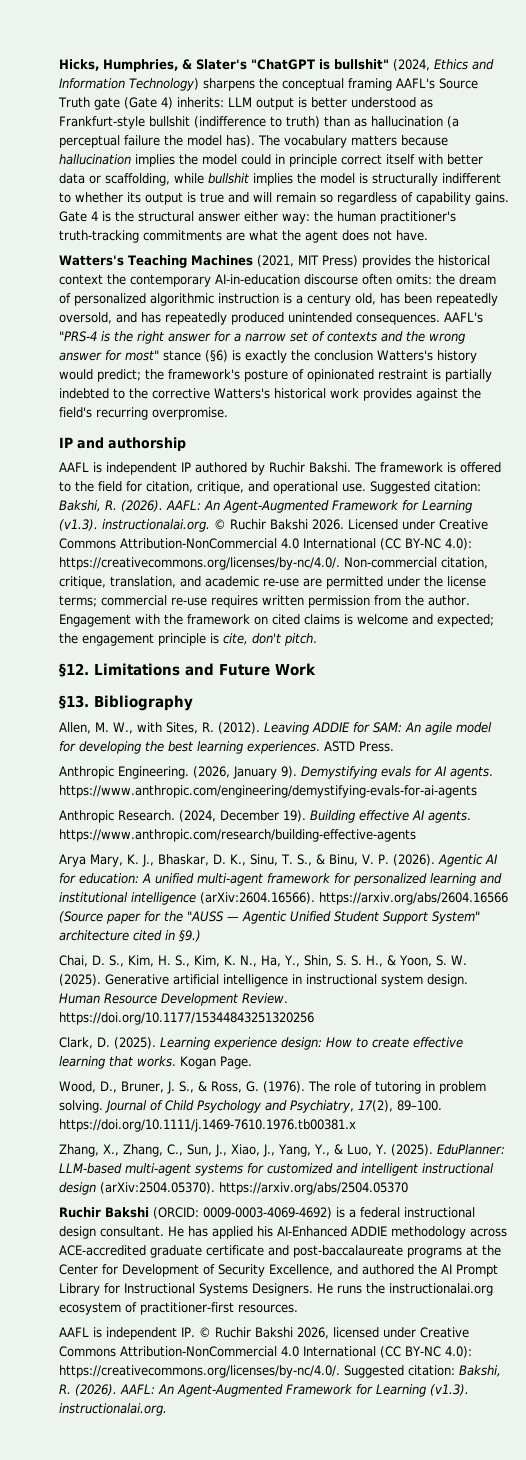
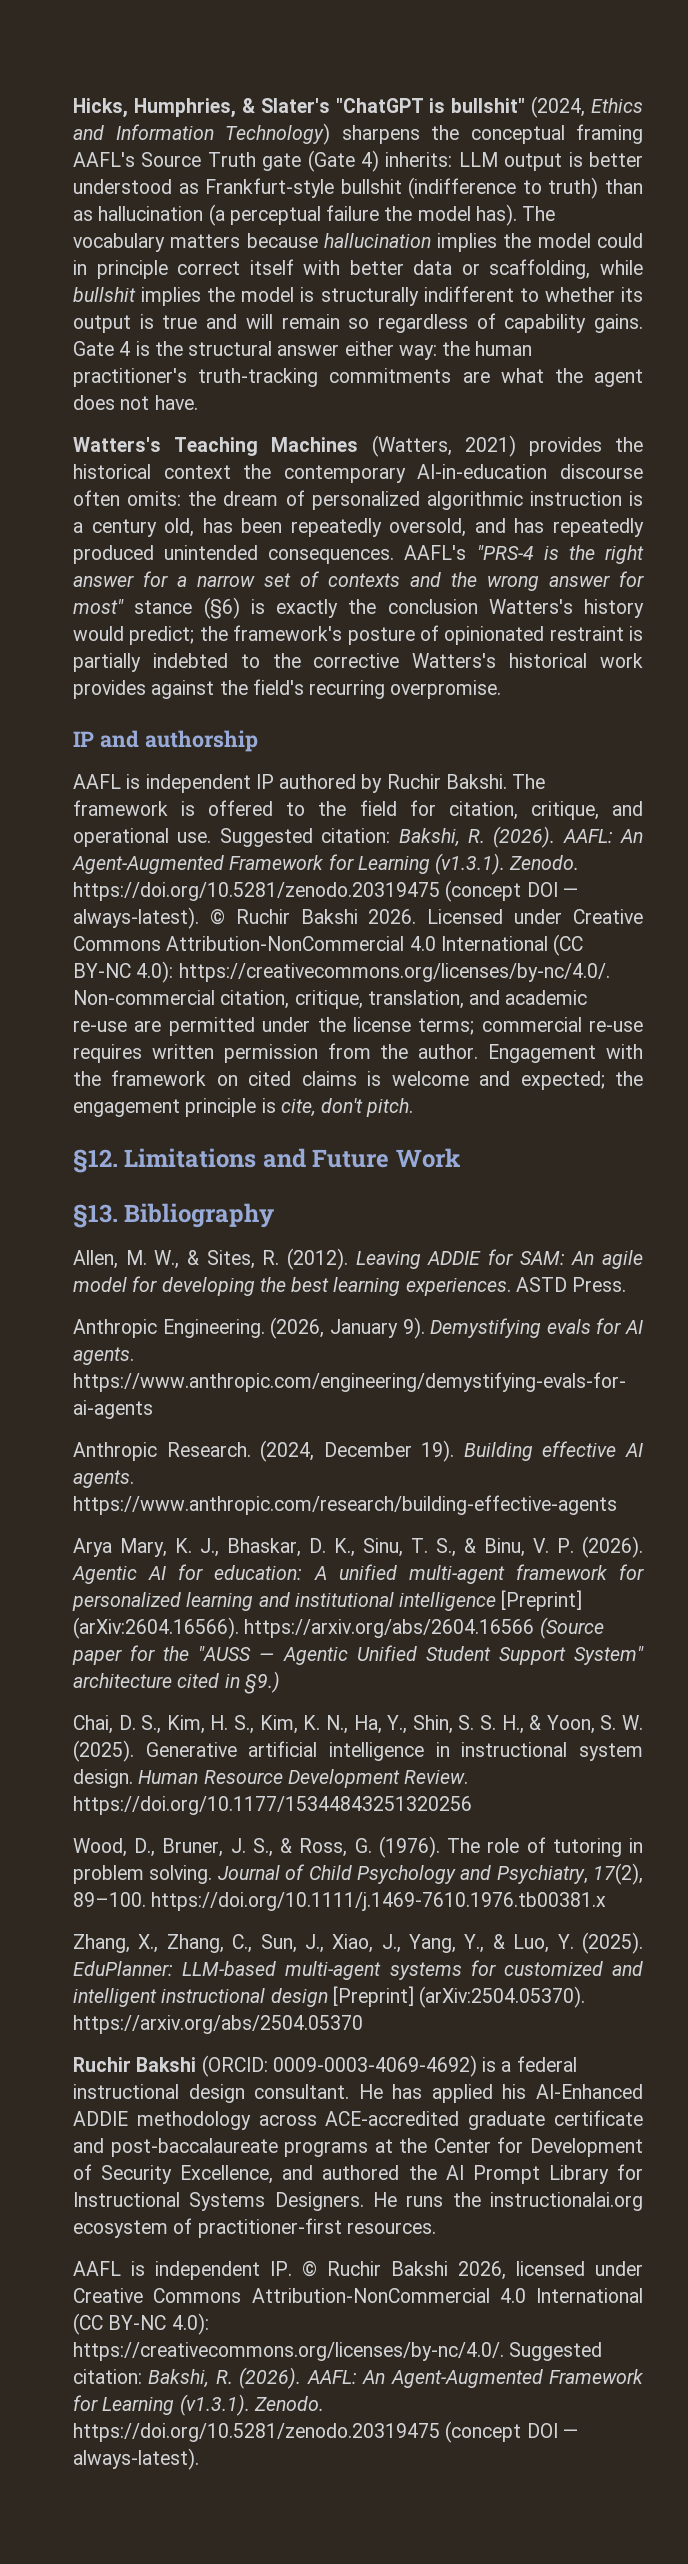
[256,255,358,267] (2021, MIT Press) -> [371,435,516,457] (Watters, 2021)
[59,519,210,532] (v1.3). instructionalai.org. -> [435,853,580,875] [73,880,578,902] [73,907,199,929] (v1.3.1). Zenodo. https://doi.org/10.5281/zenodo.20319475 (concept DOI — always-latest).
[136,722,162,732] with -> [186,1250,199,1265] &
(196, 898) none -> [501,1590,583,1611] [Preprint]
[59,1037,463,1050] [59,1056,252,1069] // Clark, D. (2025). Learning experience design: How to create effective learning that works. Kogan Page. -> (472, 1805) none
(96, 1188) none -> [332,1986,414,2007] [Preprint]
[430,1384,469,1396] [59,1403,167,1416] (v1.3). instructionalai.org. -> [179,2394,324,2416] [73,2421,578,2443] [73,2448,199,2470] (v1.3.1). Zenodo. https://doi.org/10.5281/zenodo.20319475 (concept DOI — always-latest).

